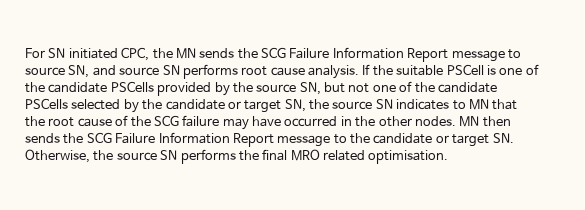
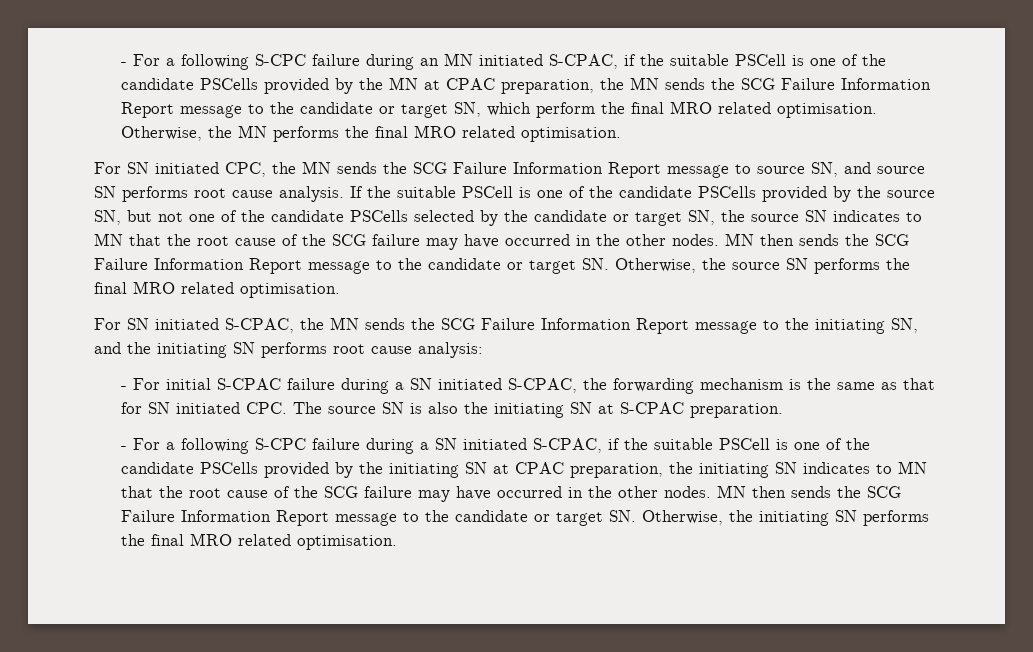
(25, 53) none -> [121,53,887,70] [121,77,932,94] [121,101,878,118] [121,125,622,142] - For a following S-CPC failure during an MN initiated S-CPAC, if the suitable PSCell is one of the candidate PSCells provided by the MN at CPAC preparation, the MN sends the SCG Failure Information Report message to the candidate or target SN, which perform the final MRO related optimisation. Otherwise, the MN performs the final MRO related optimisation. //
(449, 157) none -> [94,317,918,334] [94,342,483,358] [121,378,936,394] [121,402,784,418] [121,438,871,454] [121,461,928,478] [121,485,902,502] [121,510,930,526] [121,533,398,550] // For SN initiated S-CPAC, the MN sends the SCG Failure Information Report message to the initiating SN, and the initiating SN performs root cause analysis: // - For initial S-CPAC failure during a SN initiated S-CPAC, the forwarding mechanism is the same as that for SN initiated CPC. The source SN is also the initiating SN at S-CPAC preparation. // - For a following S-CPC failure during a SN initiated S-CPAC, if the suitable PSCell is one of the candidate PSCells provided by the initiating SN at CPAC preparation, the initiating SN indicates to MN that the root cause of the SCG failure may have occurred in the other nodes. MN then sends the SCG Failure Information Report message to the candidate or target SN. Otherwise, the initiating SN performs the final MRO related optimisation.

